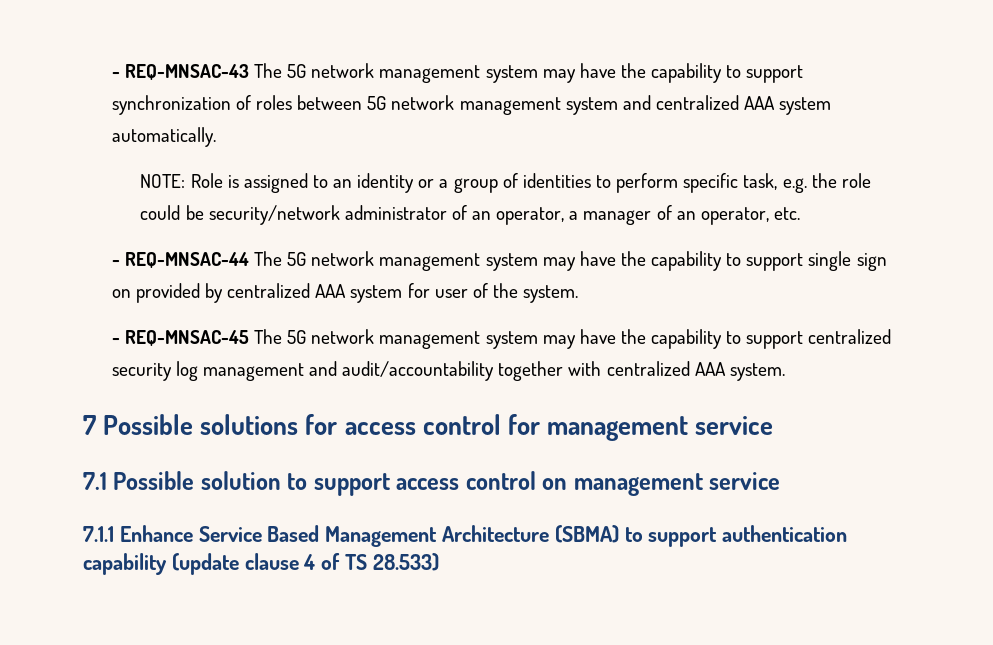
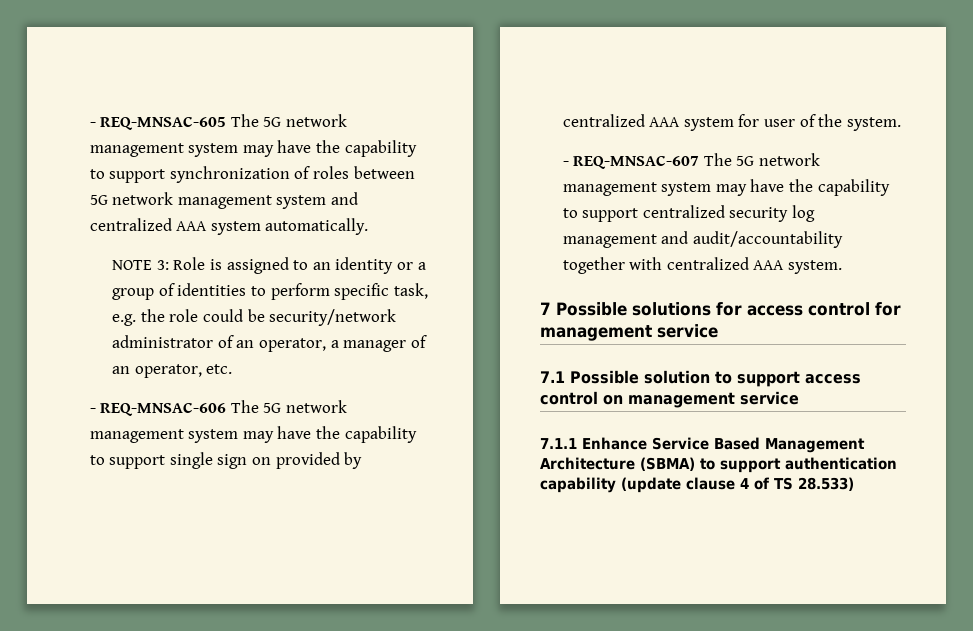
[111,64,249,80] - REQ-MNSAC-43 -> [89,116,227,130] - REQ-MNSAC-605
[140,174,186,188] NOTE: -> [112,260,169,270] NOTE 3:
[124,252,249,268] REQ-MNSAC-44 -> [100,402,227,416] REQ-MNSAC-606
[124,330,249,346] REQ-MNSAC-45 -> [573,155,700,169] REQ-MNSAC-607

